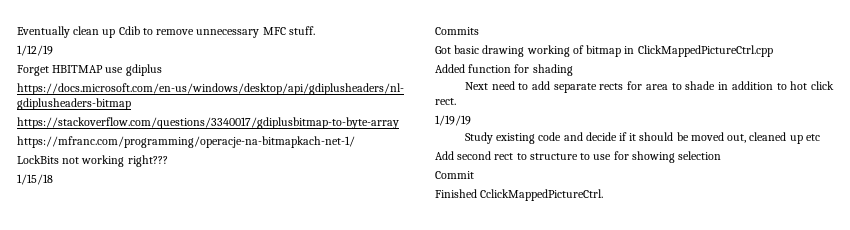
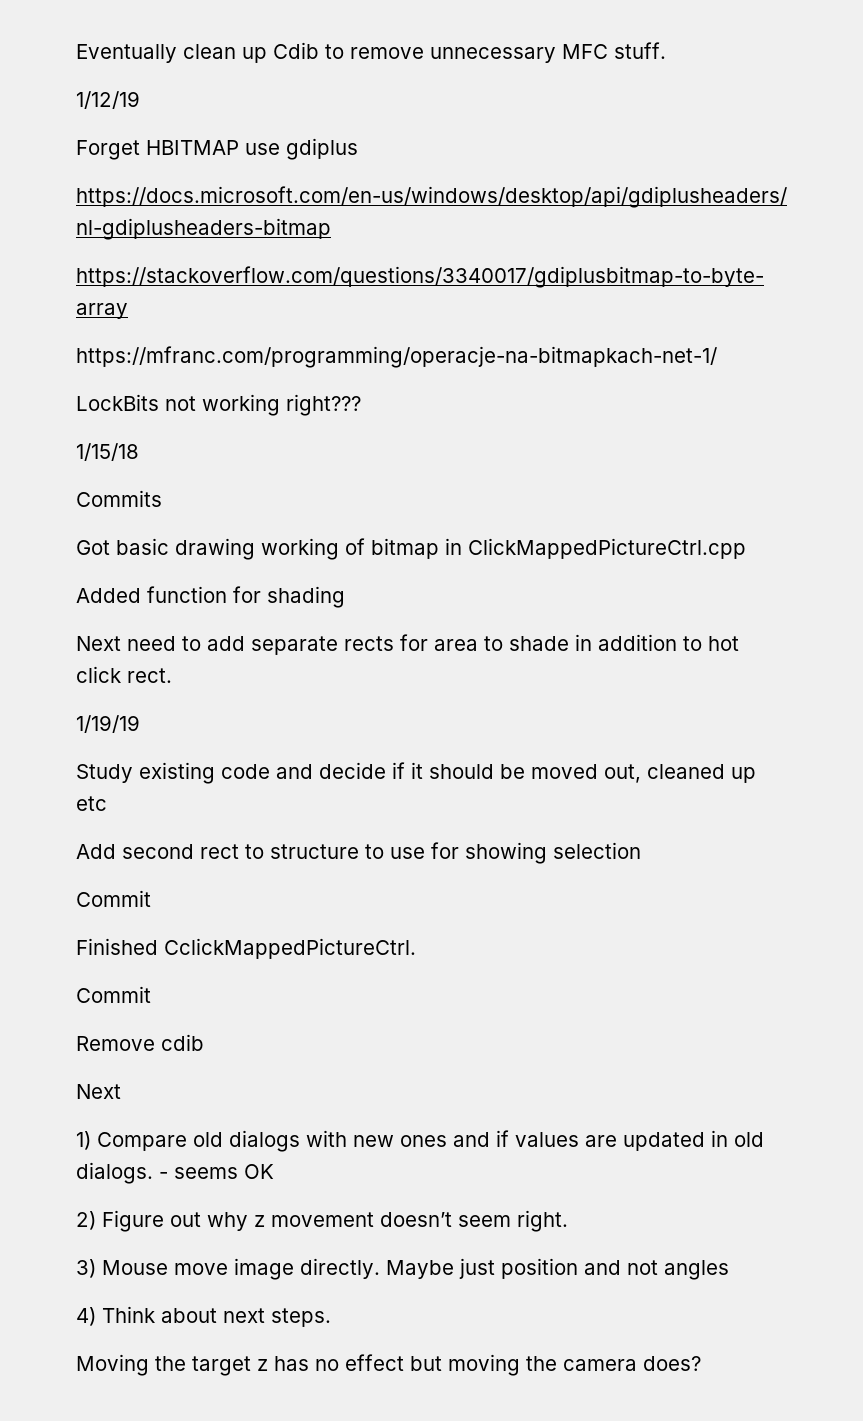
(604, 195) none -> [76,986,151,1003] [76,1034,204,1051] [76,1084,121,1099] [76,1130,764,1152] [76,1162,274,1184] [76,1210,568,1232] [76,1258,729,1280] [76,1306,331,1327] [76,1354,701,1376] // Commit // Remove cdib // Next // 1) Compare old dialogs with new ones and if values are updated in old dialogs. - seems OK // 2) Figure out why z movement doesn’t seem right. // 3) Mouse move image directly. Maybe just position and not angles // 4) Think about next steps. // Moving the target z has no effect but moving the camera does?

